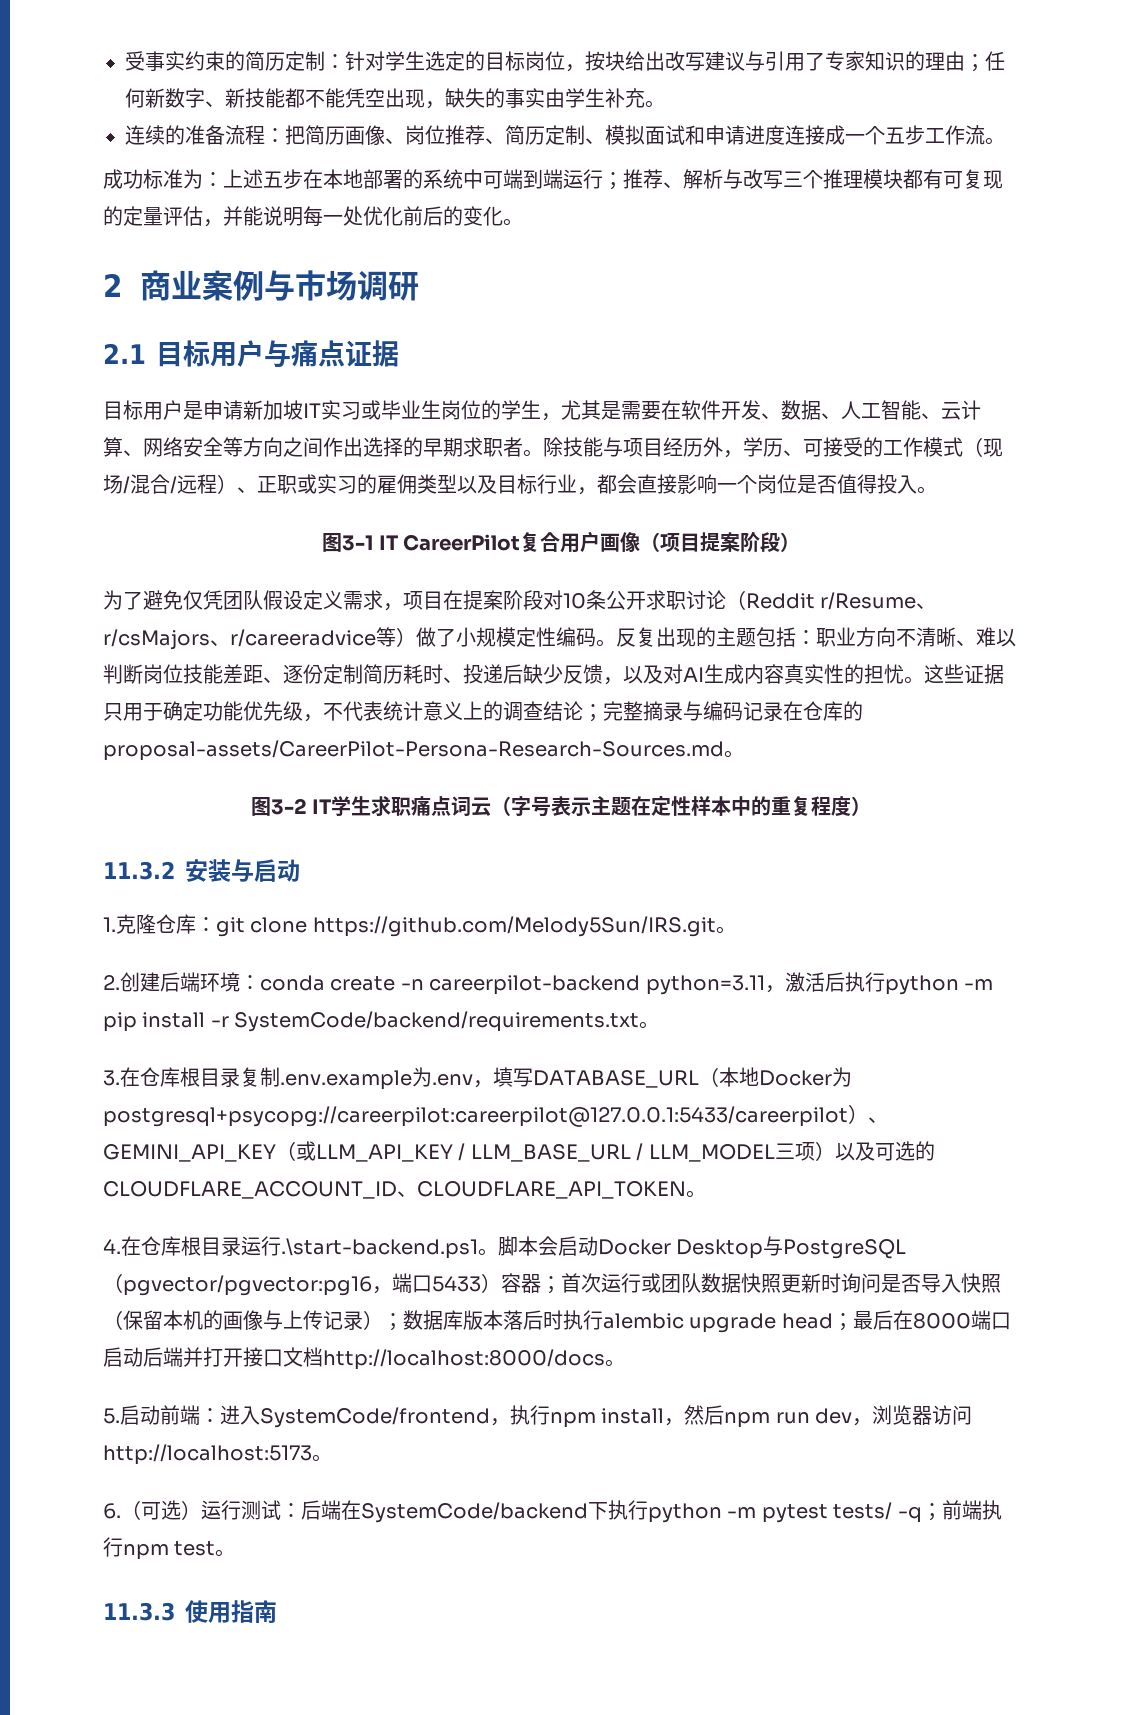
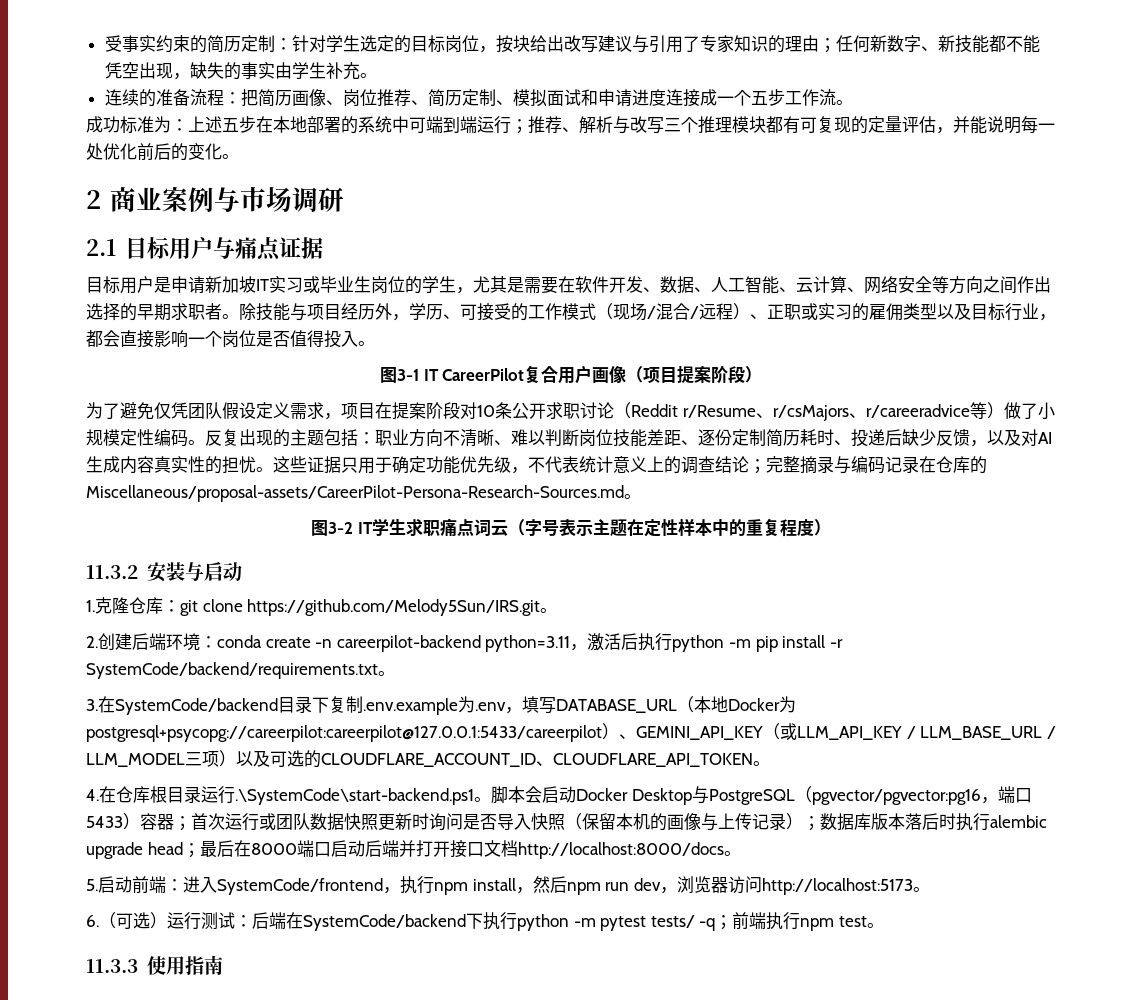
[103,740,724,761] proposal-assets/CareerPilot-Persona-Research-Sources.md -> [86,485,624,502] Miscellaneous/proposal-assets/CareerPilot-Persona-Research-Sources.md
[140,1067,240,1087] 仓库根目录 -> [115,696,329,715] SystemCode/backend目录下
[281,1238,478,1259] .\start-backend.ps1 -> [235,788,474,805] .\SystemCode\start-backend.ps1

